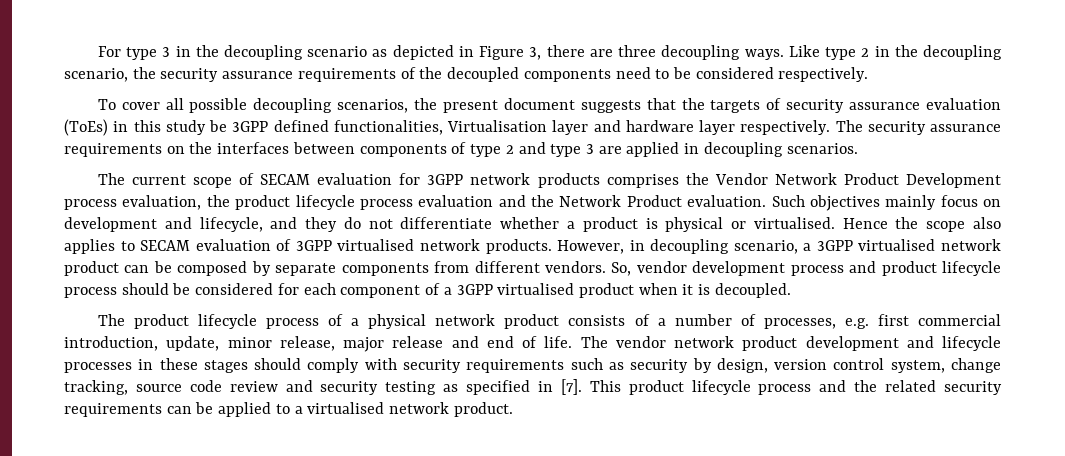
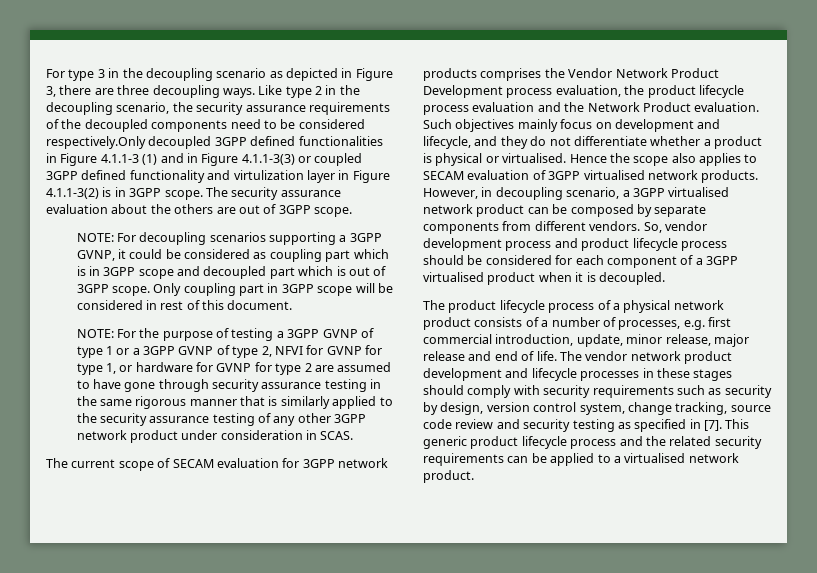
[778,67,869,82] [97,98,1001,113] [64,119,1001,136] [64,142,858,157] respectively. // To cover all possible decoupling scenarios, the present document suggests that the targets of security assurance evaluation (ToEs) in this study be 3GPP defined functionalities, Virtualisation layer and hardware layer respectively. The security assurance requirements on the interfaces between components of type 2 and type 3 are applied in decoupling scenarios. -> [46,136,383,149] [46,153,363,166] [46,170,390,183] [46,187,341,200] [46,204,352,217] [76,232,382,245] [76,249,389,262] [76,266,387,279] [76,283,393,296] [76,300,293,310] [76,328,374,341] [76,345,383,358] [76,362,392,375] [76,379,382,392] [76,396,393,409] [76,413,367,426] [76,430,354,443] respectively.Only decoupled 3GPP defined functionalities in Figure 4.1.1-3 (1) and in Figure 4.1.1-3(3) or coupled 3GPP defined functionality and virtulization layer in Figure 4.1.1-3(2) is in 3GPP scope. The security assurance evaluation about the others are out of 3GPP scope. // NOTE: For decoupling scenarios supporting a 3GPP GVNP, it could be considered as coupling part which is in 3GPP scope and decoupled part which is out of 3GPP scope. Only coupling part in 3GPP scope will be considered in rest of this document. // NOTE: For the purpose of testing a 3GPP GVNP of type 1 or a 3GPP GVNP of type 2, NFVI for GVNP for type 1, or hardware for GVNP for type 2 are assumed to have gone through security assurance testing in the same rigorous manner that is similarly applied to the security assurance testing of any other 3GPP network product under consideration in SCAS.
(621, 386) none -> [423,436,467,449] generic

